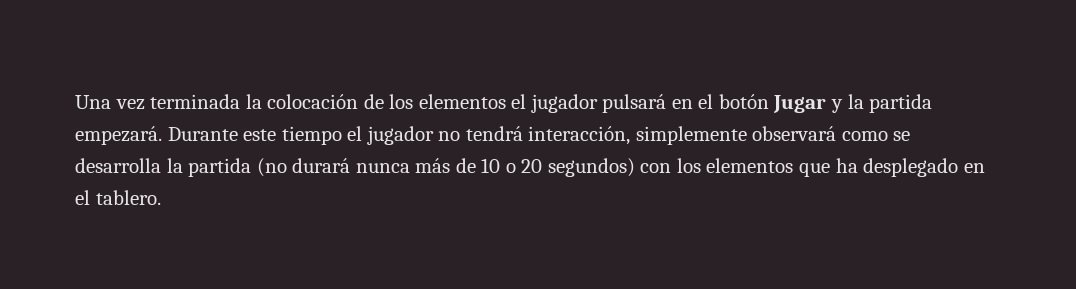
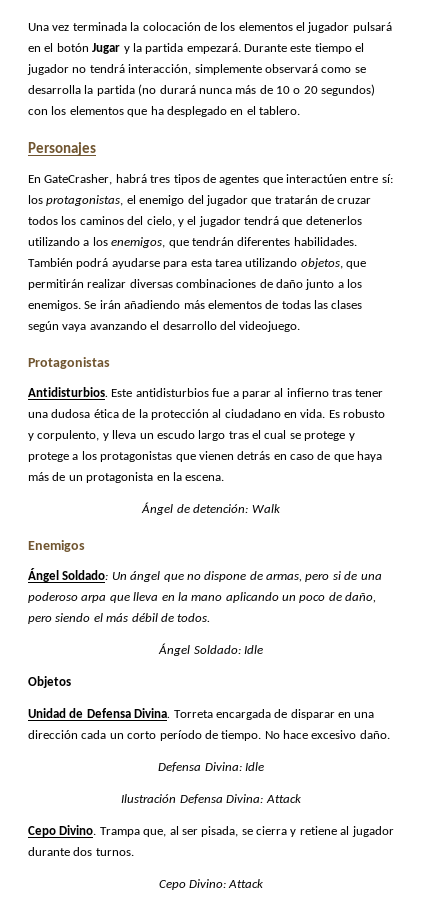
(161, 197) none -> [28,142,96,156] [28,174,393,185] [28,195,372,206] [28,216,362,227] [28,237,357,248] [28,258,366,269] [28,279,362,290] [28,300,363,311] [28,321,301,332] [28,357,110,369] [28,387,384,399] [28,409,386,420] [28,430,355,441] [28,451,383,462] [28,472,225,483] [141,502,281,515] [28,540,85,552] [28,568,382,582] [28,592,377,603] [28,613,211,624] [158,643,263,656] [28,676,71,688] [28,708,375,720] [28,730,390,741] [158,762,264,772] [121,794,302,804] [28,825,394,837] [28,847,134,856] [158,879,265,890] // Personajes // En GateCrasher, habrá tres tipos de agentes que interactúen entre sí: los protagonistas, el enemigo del jugador que tratarán de cruzar todos los caminos del cielo, y el jugador tendrá que detenerlos utilizando a los enemigos, que tendrán diferentes habilidades. También podrá ayudarse para esta tarea utilizando objetos, que permitirán realizar diversas combinaciones de daño junto a los enemigos. Se irán añadiendo más elementos de todas las clases según vaya avanzando el desarrollo del videojuego. // Protagonistas // Antidisturbios. Este antidisturbios fue a parar al infierno tras tener una dudosa ética de la protección al ciudadano en vida. Es robusto y corpulento, y lleva un escudo largo tras el cual se protege y protege a los protagonistas que vienen detrás en caso de que haya más de un protagonista en la escena. // Ángel de detención: Walk // Enemigos // Ángel Soldado: Un ángel que no dispone de armas, pero si de una poderoso arpa que lleva en la mano aplicando un poco de daño, pero siendo el más débil de todos. // Ángel Soldado: Idle // Objetos // Unidad de Defensa Divina. Torreta encargada de disparar en una dirección cada un corto período de tiempo. No hace excesivo daño. // Defensa Divina: Idle // Ilustración Defensa Divina: Attack // Cepo Divino. Trampa que, al ser pisada, se cierra y retiene al jugador durante dos turnos. // Cepo Divino: Attack

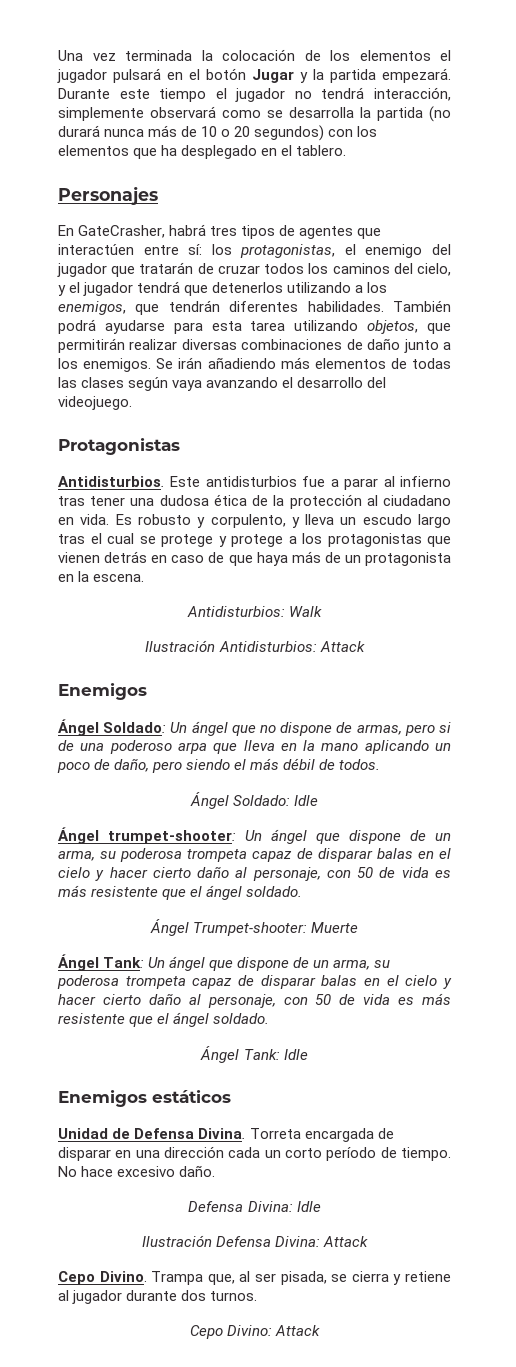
[141,502,281,515] Ángel de detención: Walk -> [186,606,323,617] [145,640,365,652] Antidisturbios: Walk // Ilustración Antidisturbios: Attack
[28,676,71,688] Objetos -> [58,827,451,844] [58,848,451,862] [58,867,451,881] [58,885,303,900] [149,919,359,936] [58,954,391,971] [57,975,453,989] [58,993,451,1008] [58,1012,270,1027] [200,1046,308,1063] [58,1090,231,1107] Ángel trumpet-shooter: Un ángel que dispone de un arma, su poderosa trompeta capaz de disparar balas en el cielo y hacer cierto daño al personaje, con 50 de vida es más resistente que el ángel soldado. // Ángel Trumpet-shooter: Muerte // Ángel Tank: Un ángel que dispone de un arma, su poderosa trompeta capaz de disparar balas en el cielo y hacer cierto daño al personaje, con 50 de vida es más resistente que el ángel soldado. // Ángel Tank: Idle // Enemigos estáticos

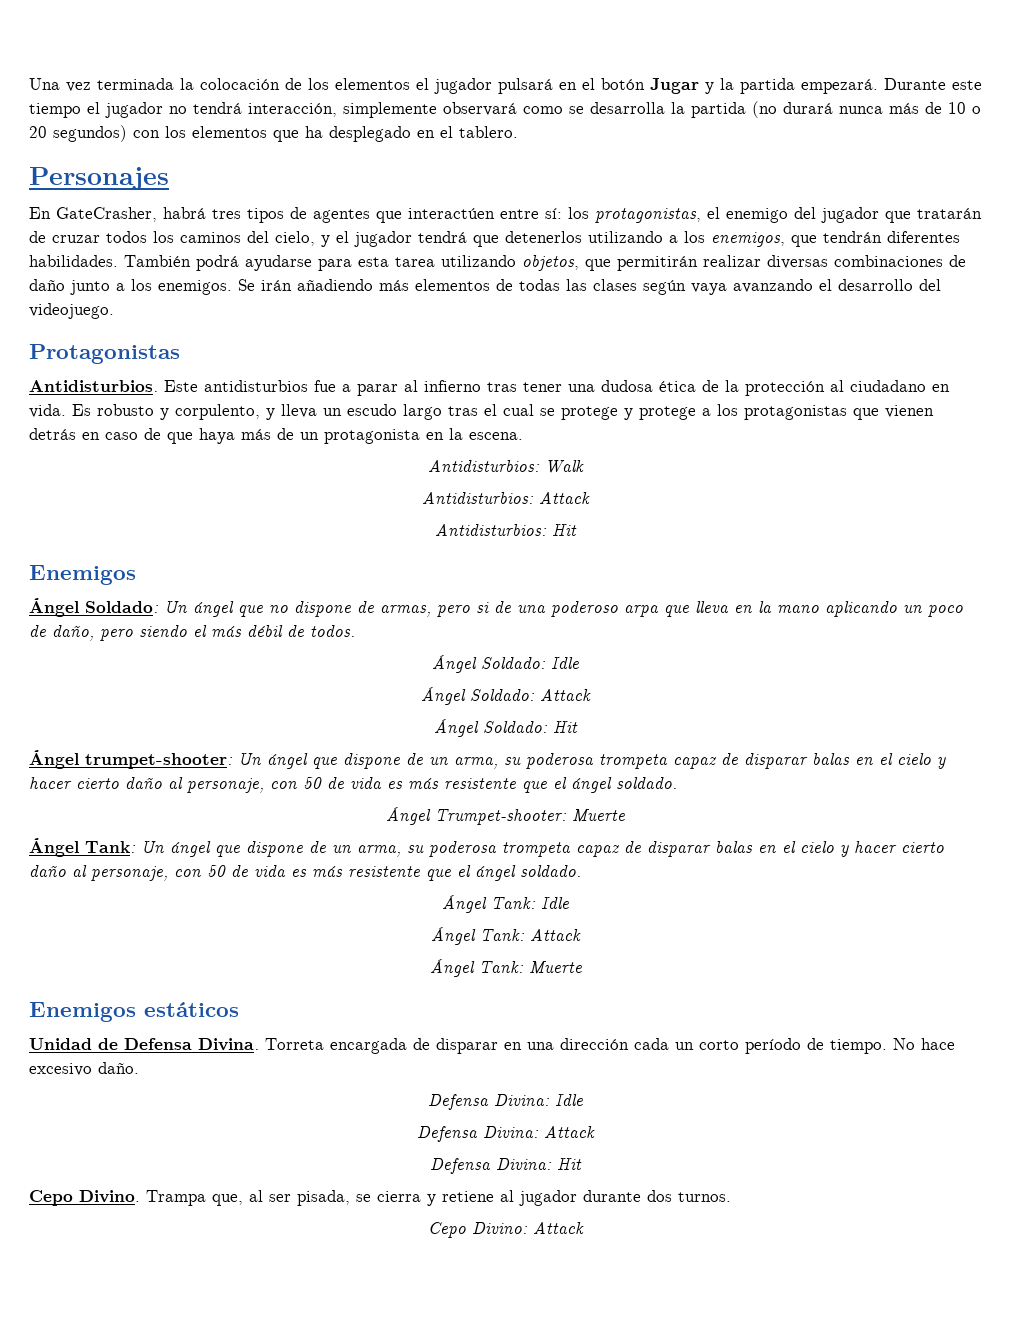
[145,640,216,652] Ilustración -> (584, 466) none
(365, 646) none -> [435,524,577,536] // Antidisturbios: Hit
(319, 800) none -> [421,687,591,705] [434,719,578,737] // Ángel Soldado: Attack // Ángel Soldado: Hit
(308, 1054) none -> [431,927,581,945] [429,959,582,977] // Ángel Tank: Attack // Ángel Tank: Muerte
[141,1235,212,1247] Ilustración -> (583, 1100) none
(369, 1241) none -> [430,1158,582,1174] // Defensa Divina: Hit

